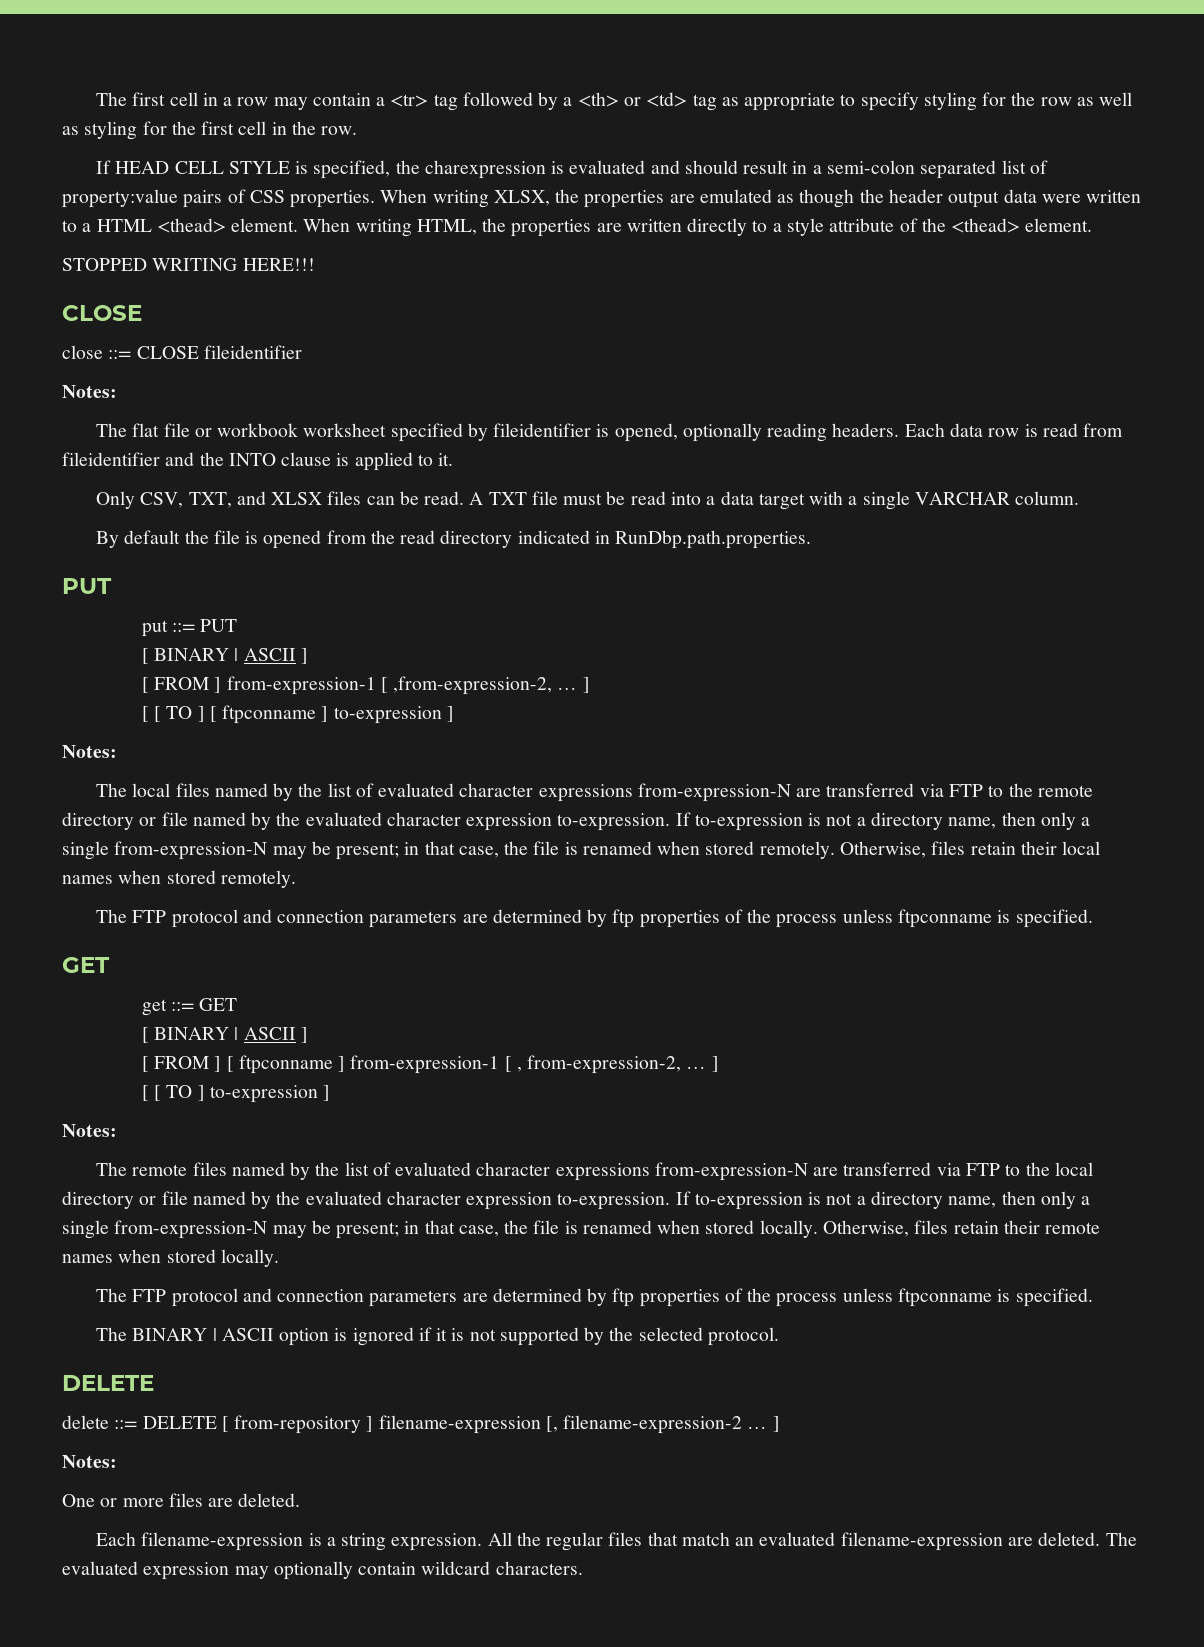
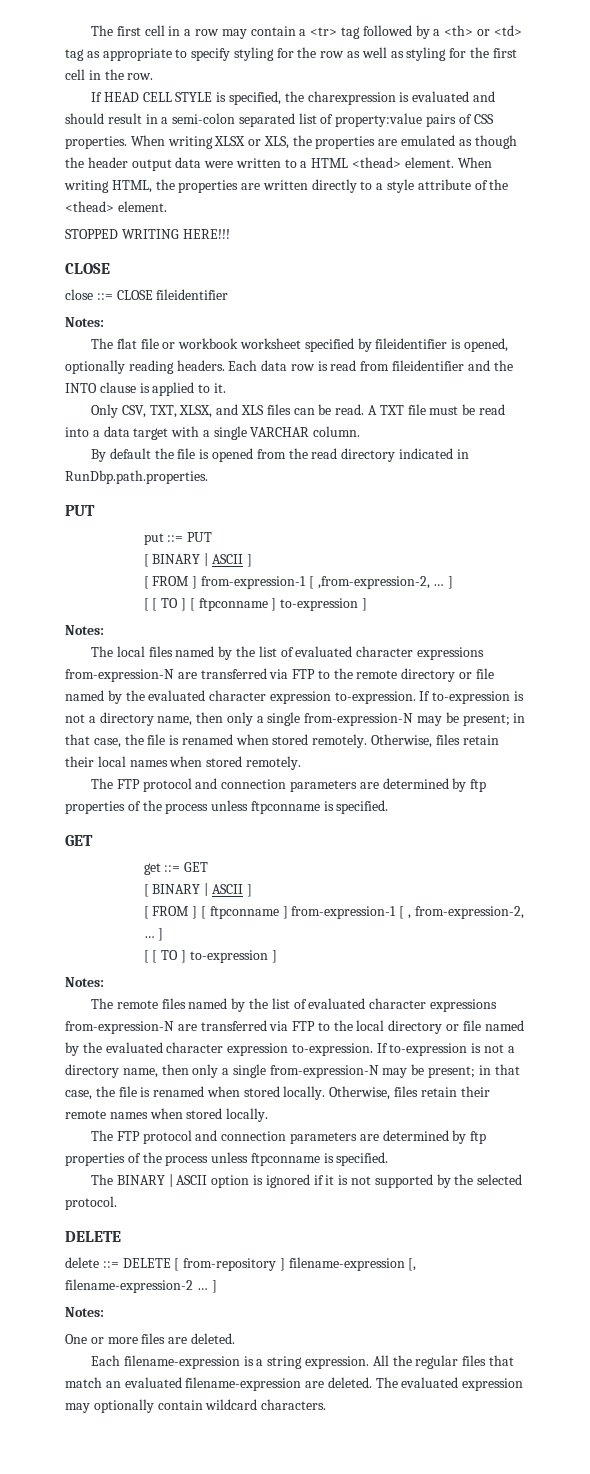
[493,190,550,206] XLSX, -> [214,136,289,149] XLSX or XLS,
[236,491,323,505] and XLSX -> [179,404,265,418] XLSX, and XLS

